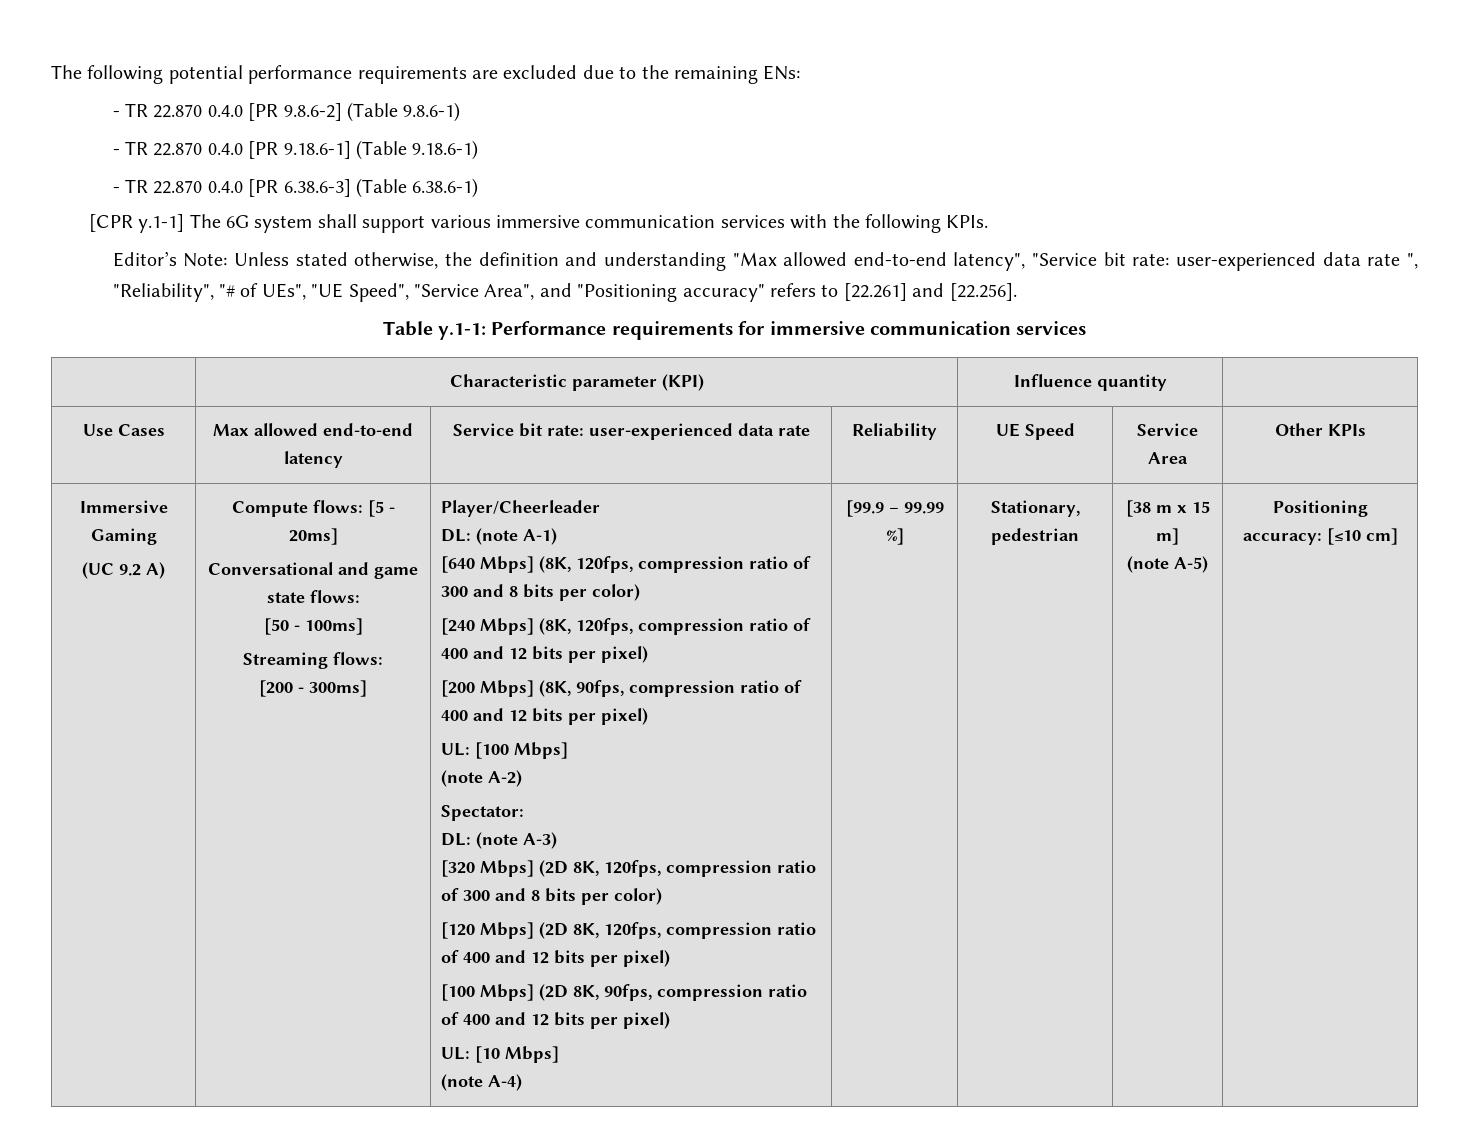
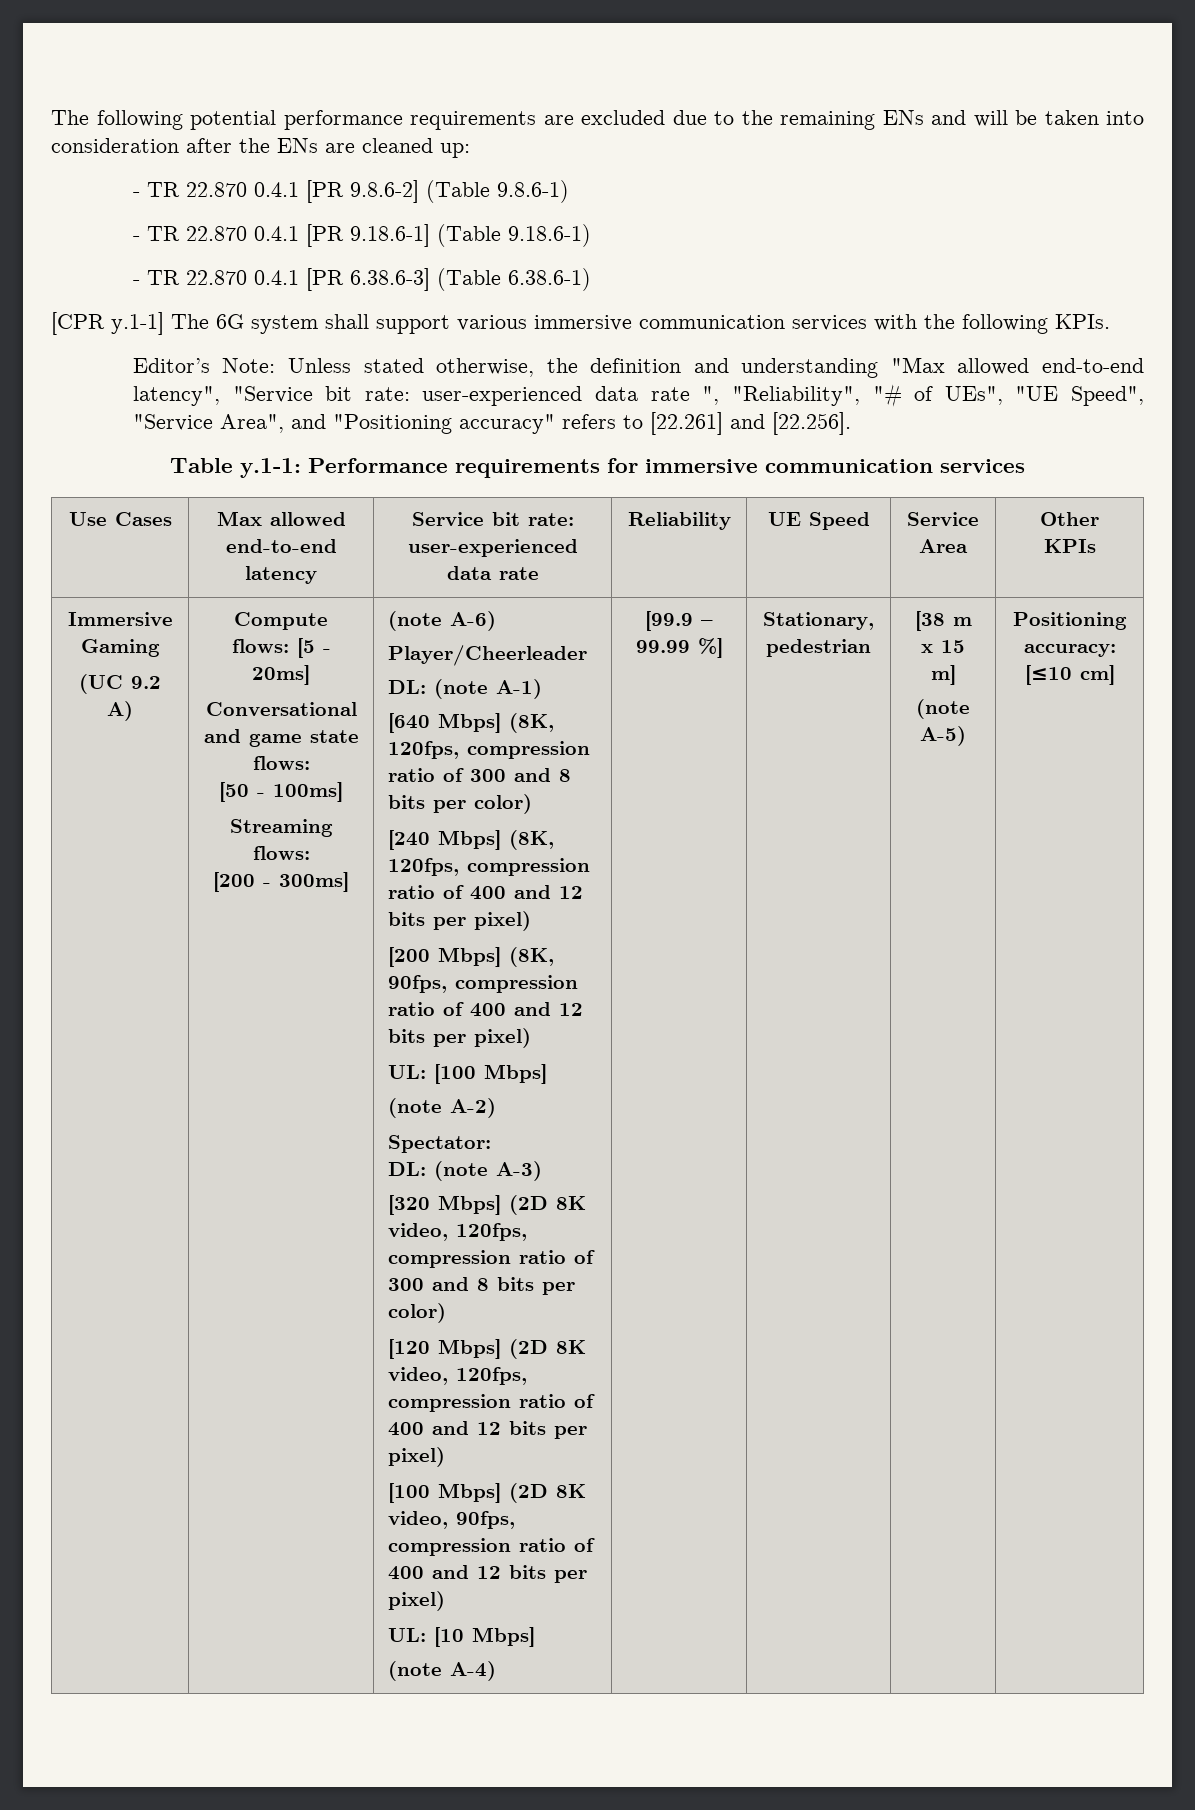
[763,65,801,80] [112,103,243,118] ENs: // - TR 22.870 0.4.0 -> [882,110,1144,127] [51,138,470,158] [132,182,299,197] ENs and will be taken into consideration after the ENs are cleaned up: // - TR 22.870 0.4.1
[207,143,243,155] 0.4.0 -> [253,226,299,241] 0.4.1
[207,181,243,193] 0.4.0 -> [253,270,299,285] 0.4.1
[449,374,704,391] [1013,374,1167,391] // | Characteristic parameter (KPI) | Influence quantity | -> (1025, 466) none
(367, 688) none -> [388,611,497,631] (note A-6) //
[572,861,599,876] 8K, -> [556,1196,587,1210] [388,1223,449,1241] 8K video,
[572,923,599,938] 8K, -> [556,1340,587,1354] [388,1367,449,1385] 8K video,
[572,985,599,1000] 8K, -> [556,1484,587,1498] [388,1511,449,1529] 8K video,

